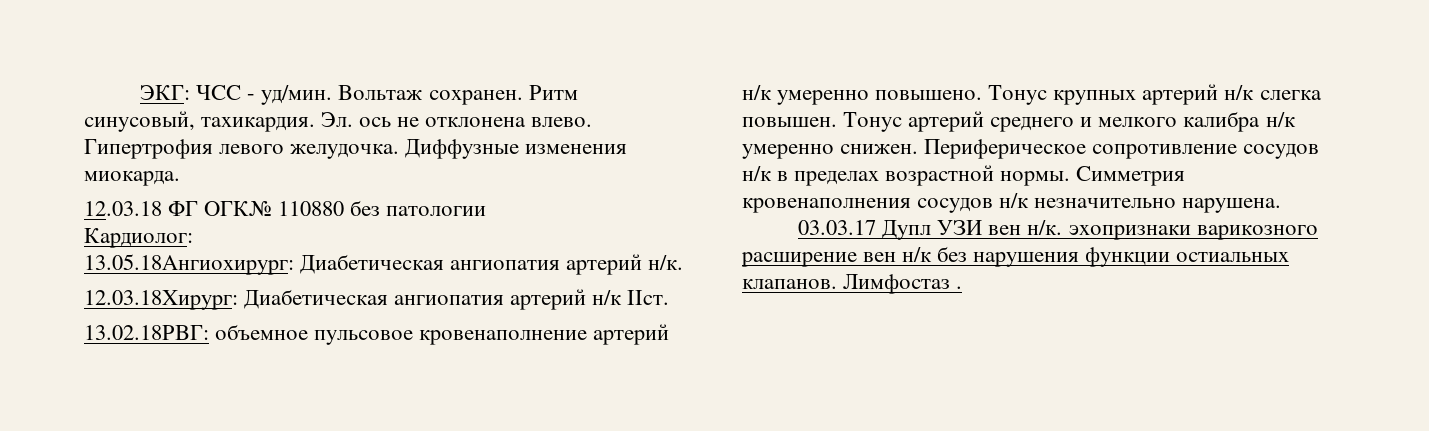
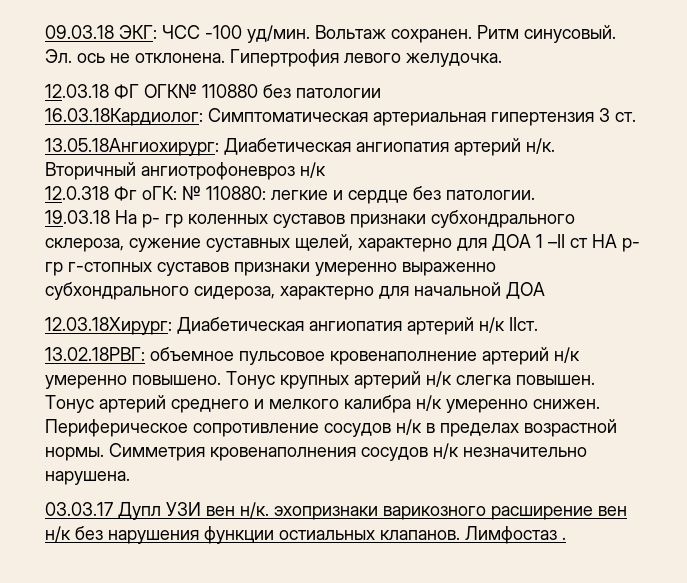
(140, 92) none -> [45,25,114,39] 09.03.18
[247,94,256,100] - -> [205,25,242,39] -100
[84,111,316,132] синусовый, тахикардия. -> [524,25,616,43] синусовый.
[425,117,593,127] отклонена влево. -> [135,53,225,63] отклонена.
[405,139,628,159] [84,171,180,186] Диффузные изменения миокарда. -> (502, 60) none
[84,228,193,248] Кардиолог: -> [45,108,636,126] 16.03.18Кардиолог: Симптоматическая артериальная гипертензия 3 ст.
(684, 262) none -> [45,162,326,180] [45,186,535,204] [45,210,575,228] [45,234,640,252] [45,262,496,276] [45,282,545,300] Вторичный ангиотрофоневроз н/к // 12.0.318 Фг оГК: № 110880: легкие и сердце без патологии. // 19.03.18 На р- гр коленных суставов признаки субхондрального склероза, сужение суставных щелей, характерно для ДОА 1 –II ст НА р- гр г-стопных суставов признаки умеренно выраженно субхондрального сидероза, характерно для начальной ДОА

